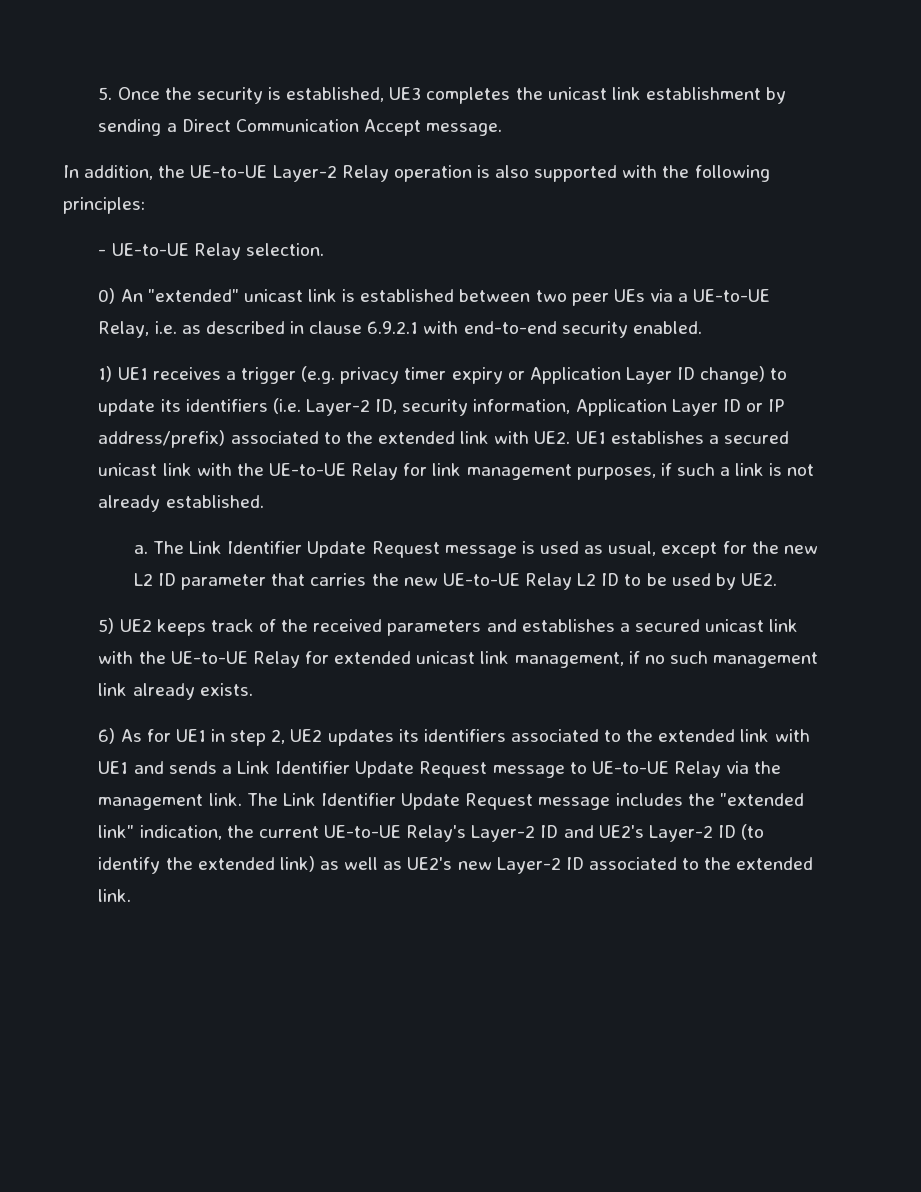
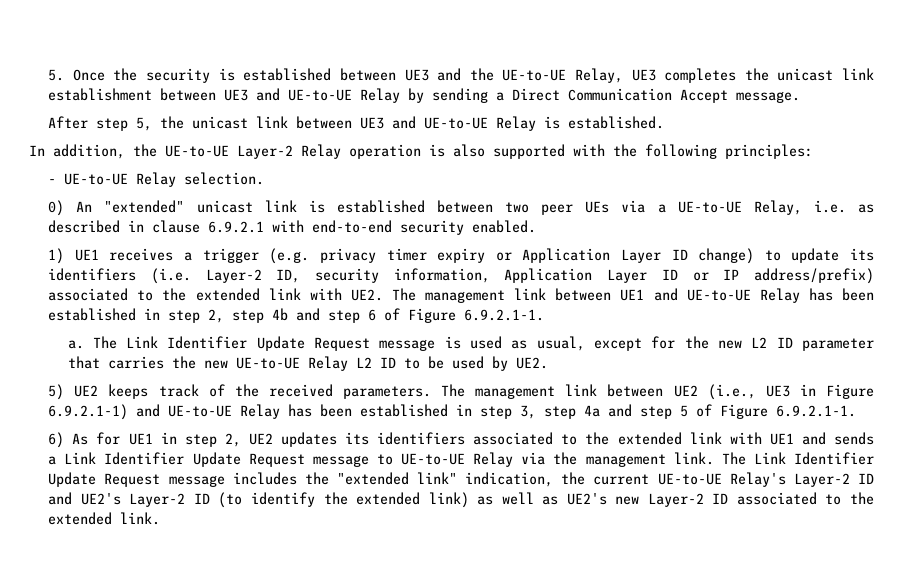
[286,87,385,102] established, -> [243,68,623,83] established between UE3 and the UE-to-UE Relay,
(761, 93) none -> [160,88,401,103] between UE3 and UE-to-UE Relay
(503, 129) none -> [48,116,665,131] // After step 5, the unicast link between UE3 and UE-to-UE Relay is established.
[575,431,789,444] [98,463,815,480] [98,495,264,512] UE1 establishes a secured unicast link with the UE-to-UE Relay for link management purposes, if such a link is not already established. -> [392,288,874,303] [48,308,545,323] The management link between UE1 and UE-to-UE Relay has been established in step 2, step 4b and step 6 of Figure 6.9.2.1-1.
[387,619,799,636] [98,651,819,668] [98,683,253,700] parameters and establishes a secured unicast link with the UE-to-UE Relay for extended unicast link management, if no such management link already exists. -> [343,384,874,400] [48,404,857,420] parameters. The management link between UE2 (i.e., UE3 in Figure 6.9.2.1-1) and UE-to-UE Relay has been established in step 3, step 4a and step 5 of Figure 6.9.2.1-1.

